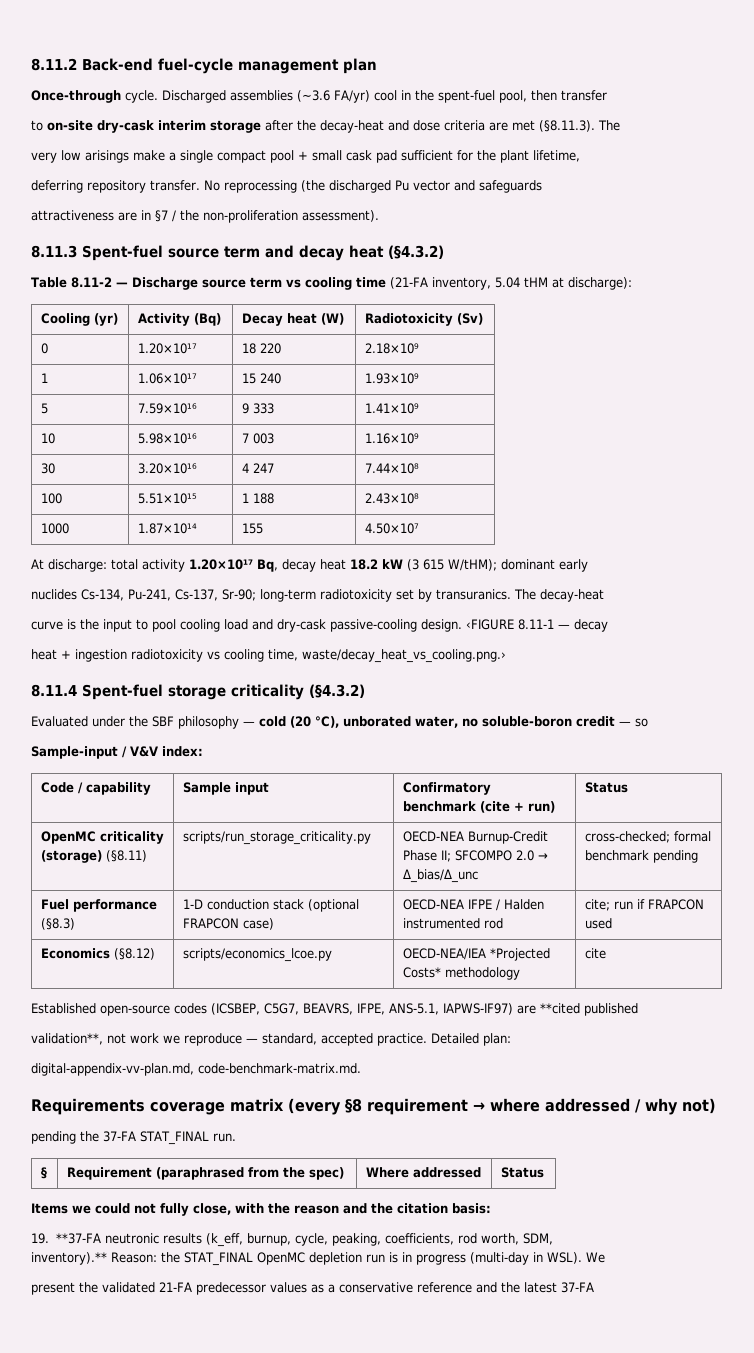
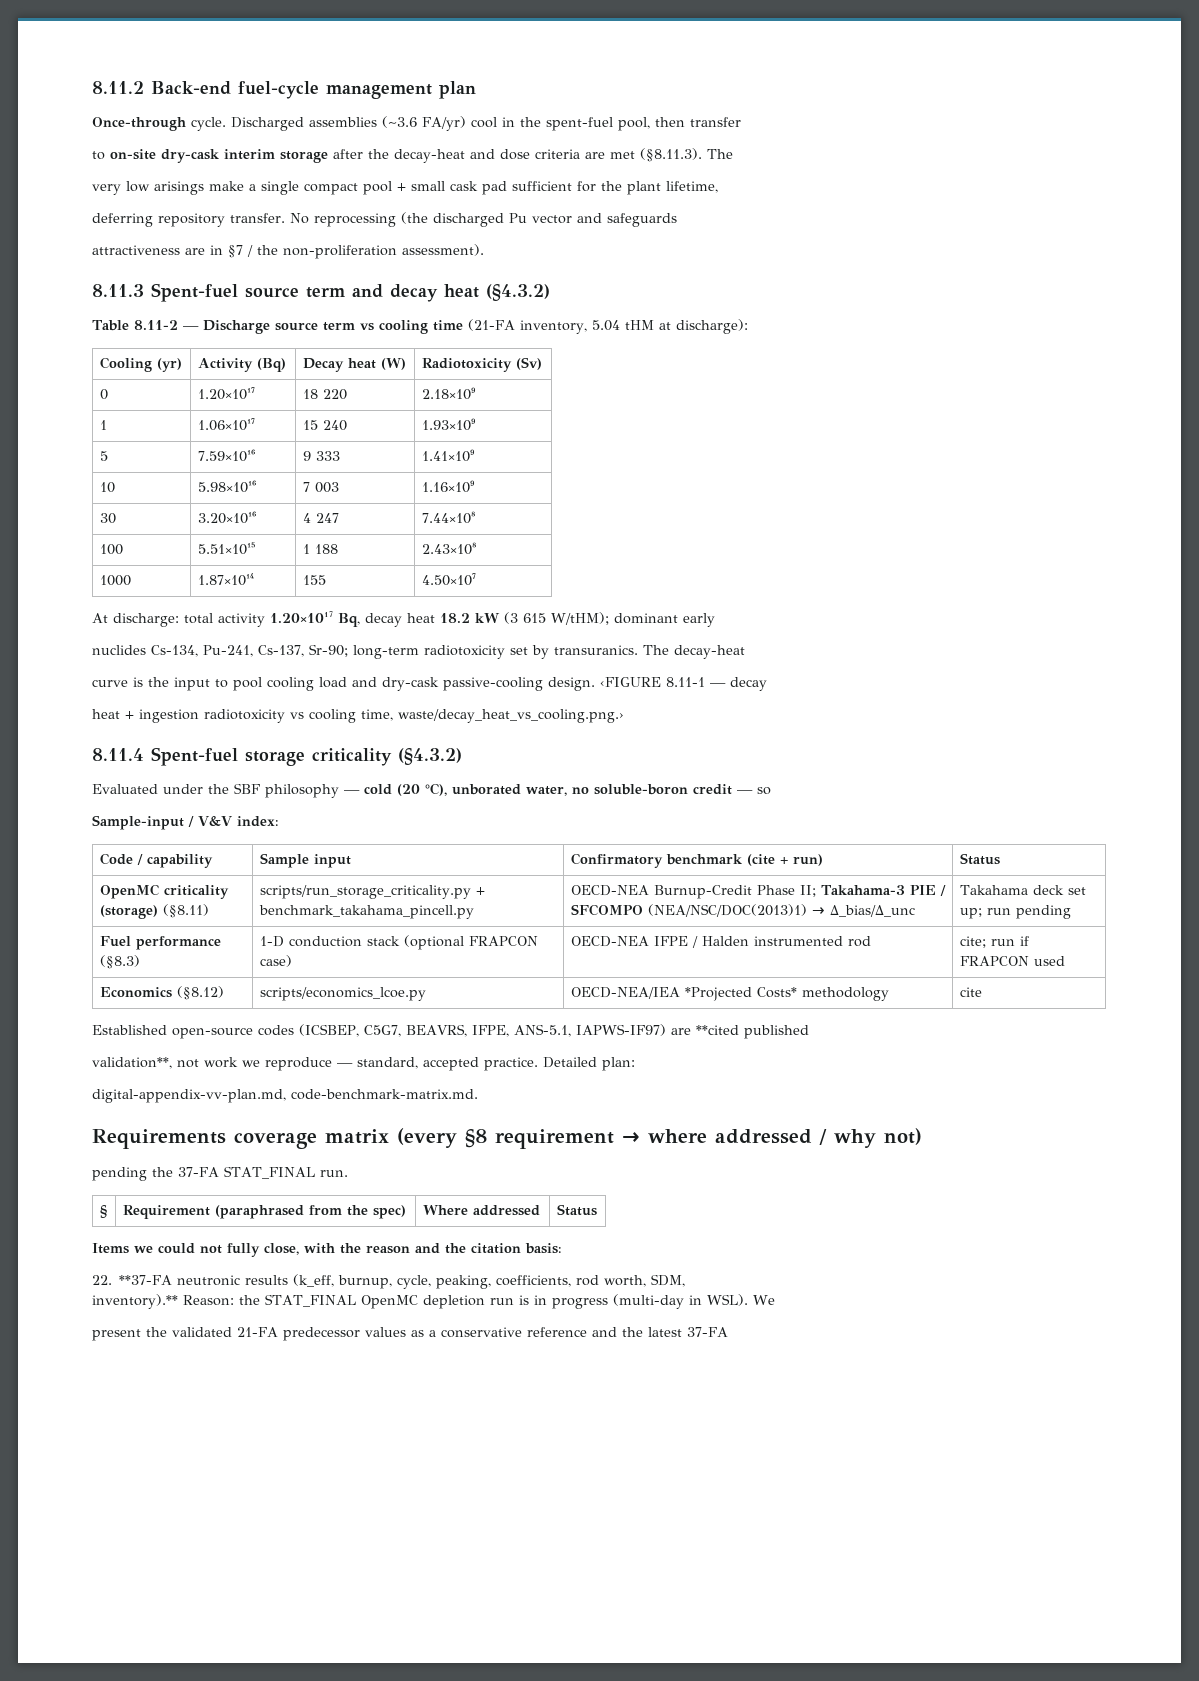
(371, 838) none -> [475,887,485,895] [258,905,474,919] + benchmark_takahama_pincell.py
[454,850,548,861] [402,869,478,883] [584,831,711,843] [584,850,649,861] SFCOMPO 2.0 → Δ_bias/Δ_unc | cross-checked; formal benchmark -> [820,885,946,896] [570,904,915,917] [959,885,1086,895] [959,908,1011,919] Takahama-3 PIE / SFCOMPO (NEA/NSC/DOC(2013)1) → Δ_bias/Δ_unc | Takahama deck set up; run
[31,1233,49,1244] 19. -> [92,1275,112,1285] 22.

